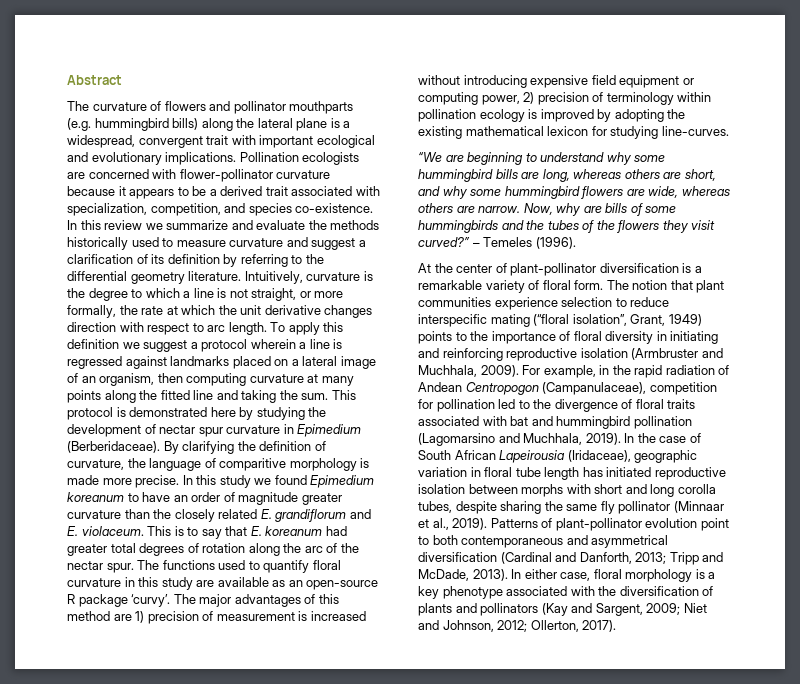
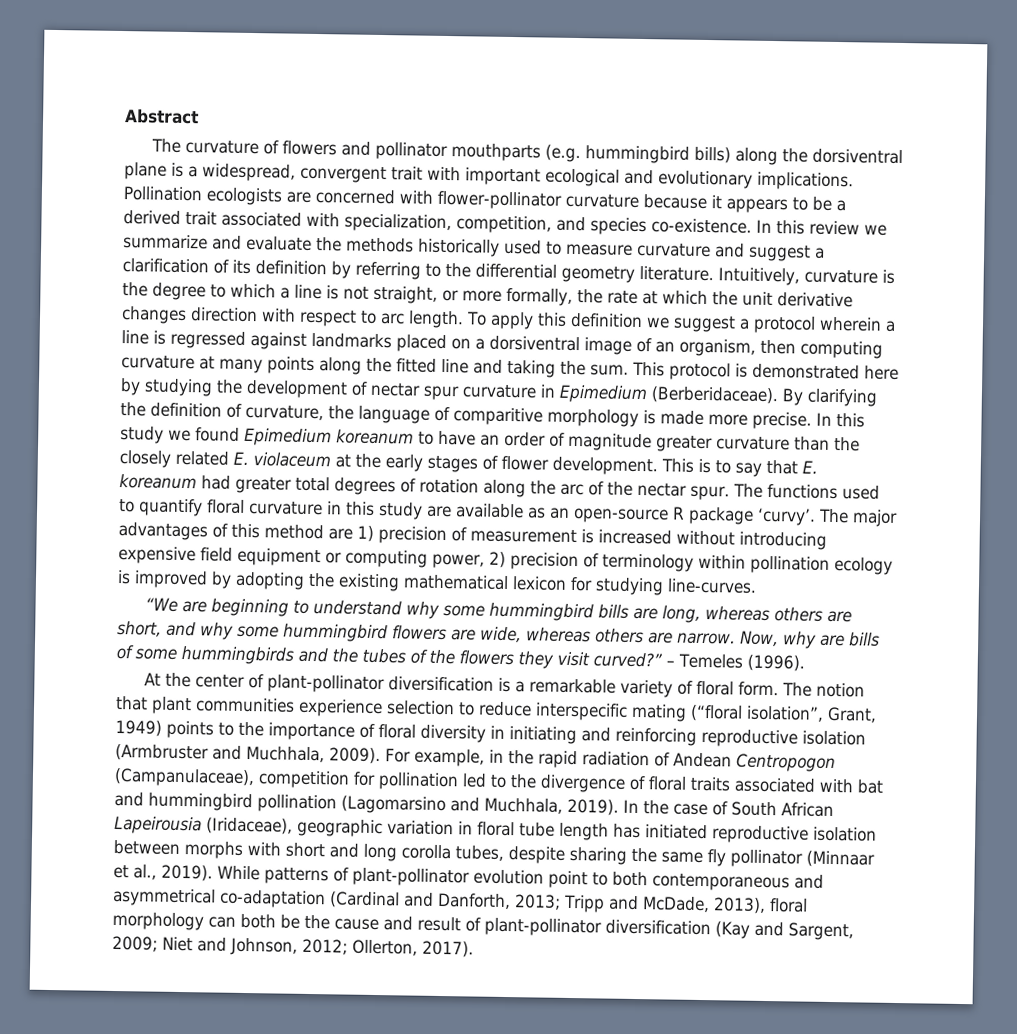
[257,118,293,128] lateral -> [811,148,903,165] dorsiventral
[302,356,338,366] lateral -> [489,335,580,352] dorsiventral
[275,509,371,522] [67,526,144,536] grandiflorum and E. violaceum. -> [253,452,658,476] violaceum at the early stages of flower development.
[490,518,538,528] Patterns -> [217,865,329,885] While patterns
[418,552,497,562] diversification -> [219,889,326,909] co-adaptation
[472,569,716,582] [418,586,714,599] [418,603,539,616] 2013). In either case, floral morphology is a key phenotype associated with the diversification of plants and pollinators -> [712,897,808,914] [112,911,711,937] 2013), floral morphology can both be the cause and result of plant-pollinator diversification

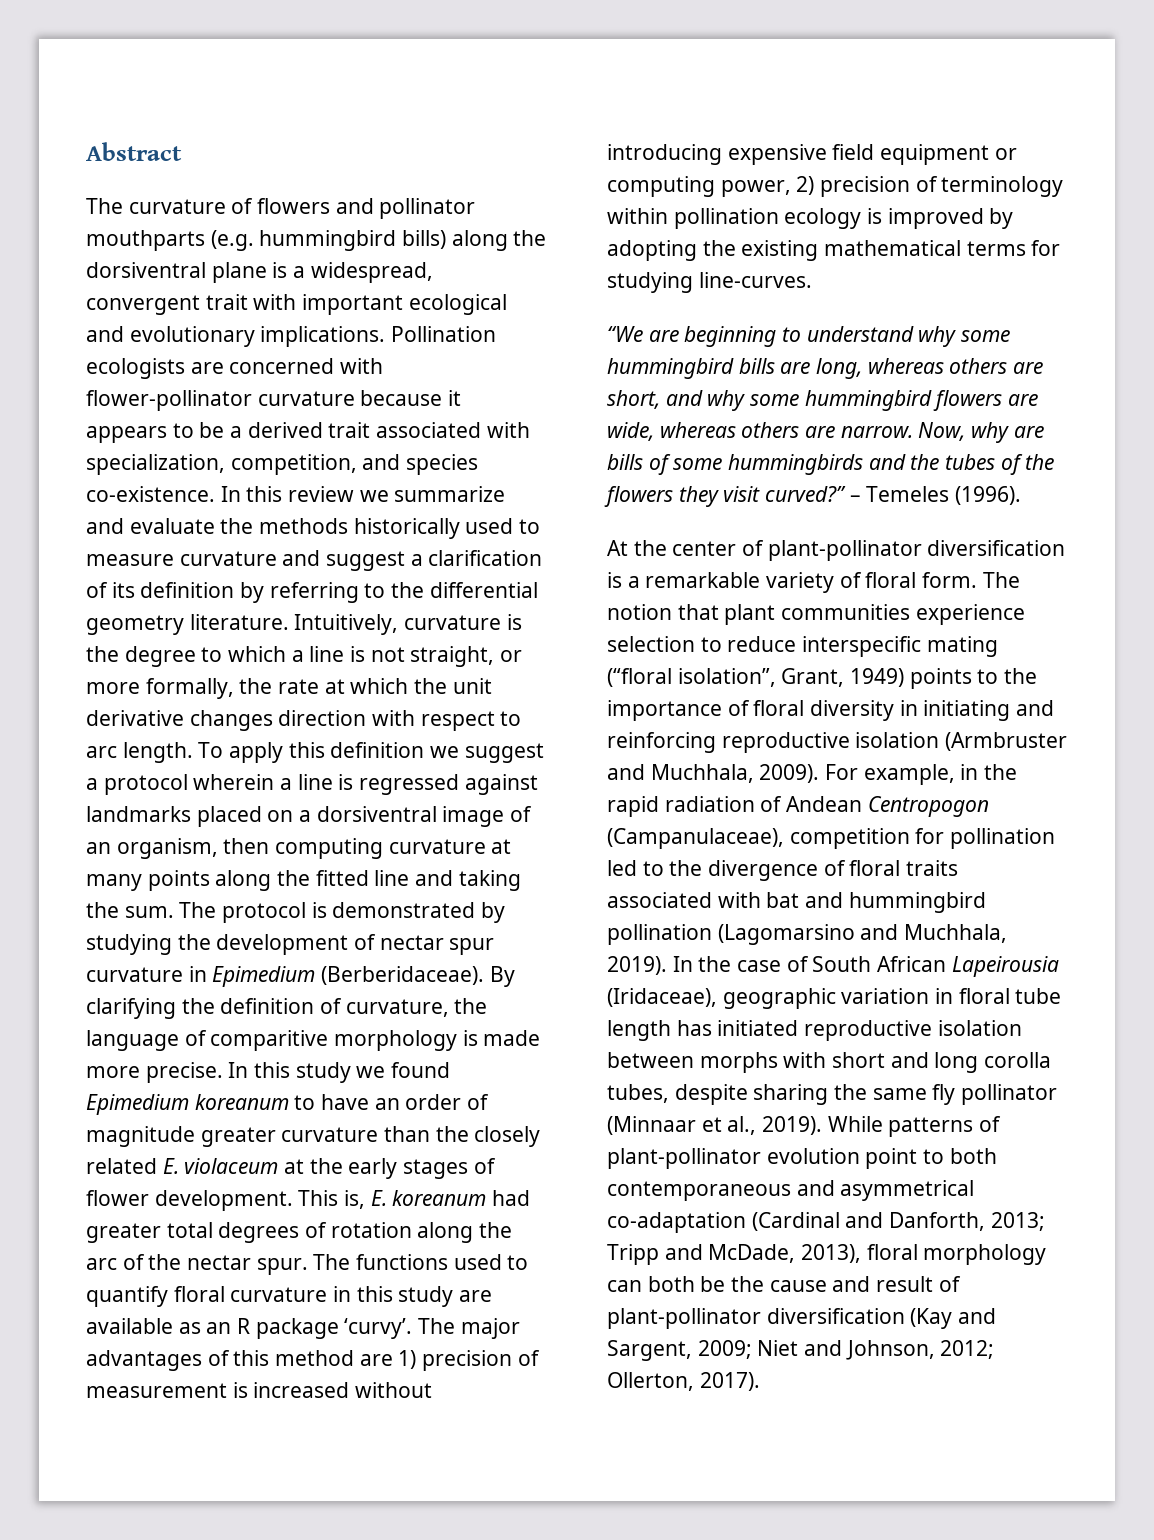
[632,361,665,377] This -> [179,902,217,918] The
[864,365,899,380] here -> (476, 910) none
[698,458,798,477] is to say that -> [344,1190,366,1209] is,
[573,508,669,524] open-source -> (232, 1328) none
[512,576,567,591] lexicon -> [966,241,1026,256] terms

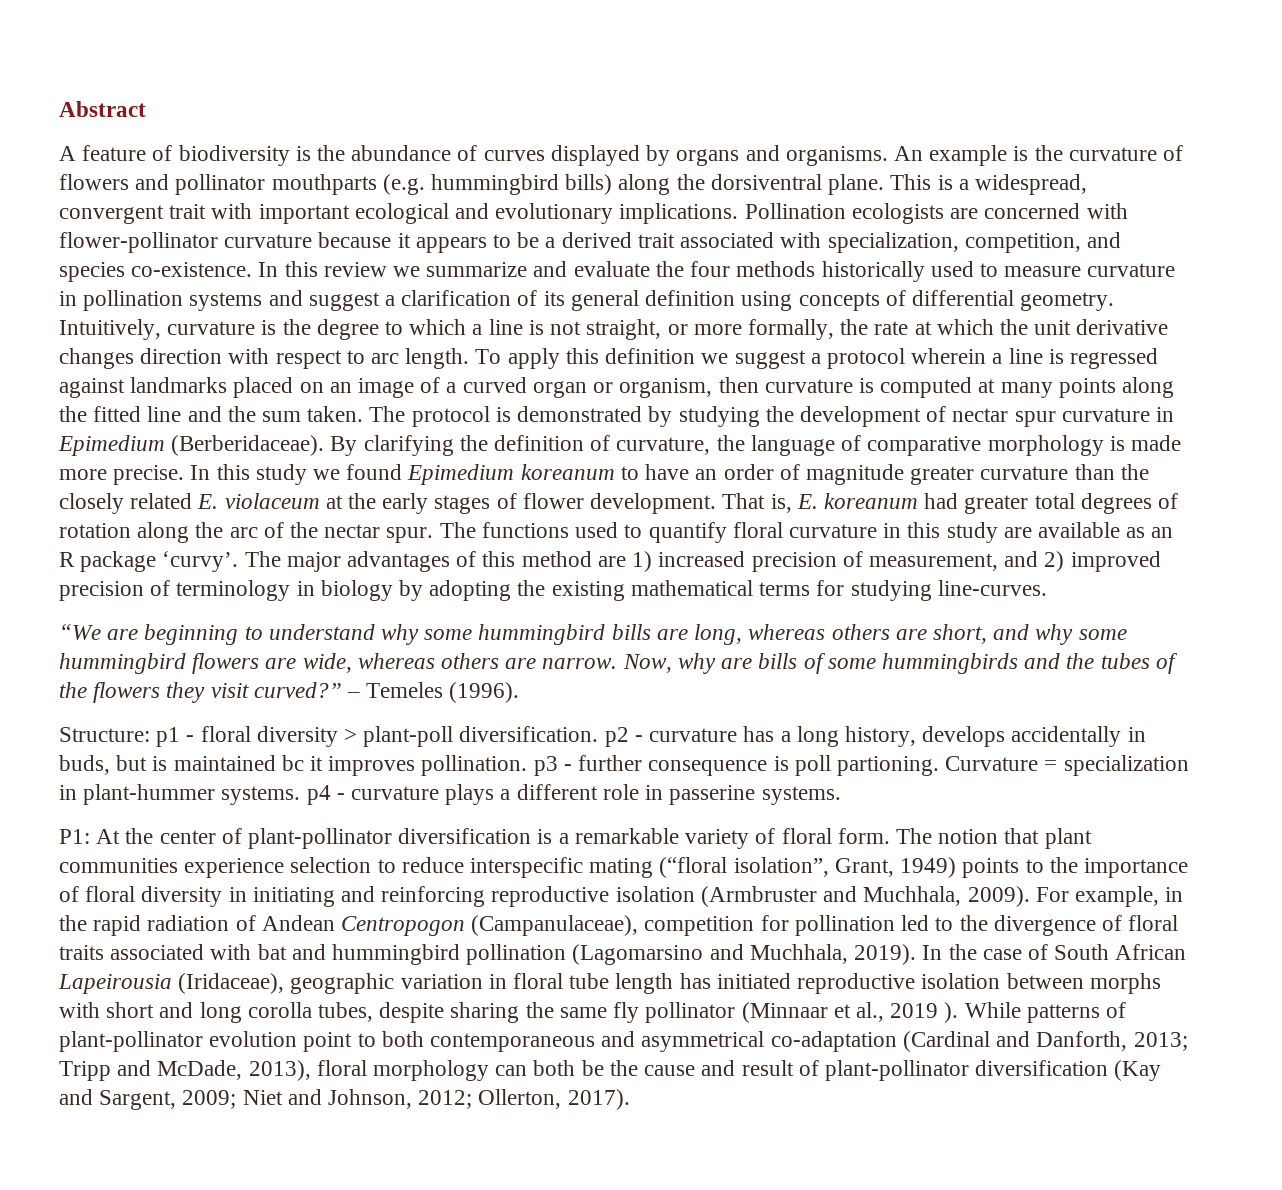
[86,198,123,214] The -> [59,145,1063,166] A feature of biodiversity is the abundance of curves displayed by organs and organisms. An example is the
[211,262,267,283] plane -> [828,174,932,195] plane. This
(254, 526) none -> [690,261,731,277] four
(277, 558) none -> [59,290,263,311] in pollination systems
[140,582,538,603] [86,614,289,635] definition by referring to the differential geometry literature. -> [570,290,1115,311] general definition using concepts of differential geometry.
[299,806,533,827] [86,838,486,859] a dorsiventral image of an organism, then computing curvature -> [329,377,973,398] an image of a curved organ or organism, then curvature is computed
[458,870,521,891] [86,902,174,918] taking the sum. -> [227,406,364,422] the sum taken.
[210,1030,329,1051] comparitive -> [867,436,982,456] comparative
[298,1190,339,1206] This -> [722,493,766,509] That
[422,1350,540,1371] [86,1382,433,1398] [607,144,1017,165] [607,176,1064,197] [607,208,984,229] precision of measurement is increased without introducing expensive field equipment or computing power, 2) precision of terminology within pollination ecology is improved -> [658,551,1161,572] [59,580,393,601] increased precision of measurement, and 2) improved precision of terminology in biology
(1022, 495) none -> [59,726,1146,747] [59,755,1189,776] [59,784,841,805] [59,829,90,844] Structure: p1 - floral diversity > plant-poll diversification. p2 - curvature has a long history, develops accidentally in buds, but is maintained bc it improves pollination. p3 - further consequence is poll partioning. Curvature = specialization in plant-hummer systems. p4 - curvature plays a different role in passerine systems. // P1:
[762,1116,823,1135] 2019). -> [890,1002,959,1023] 2019 ).

